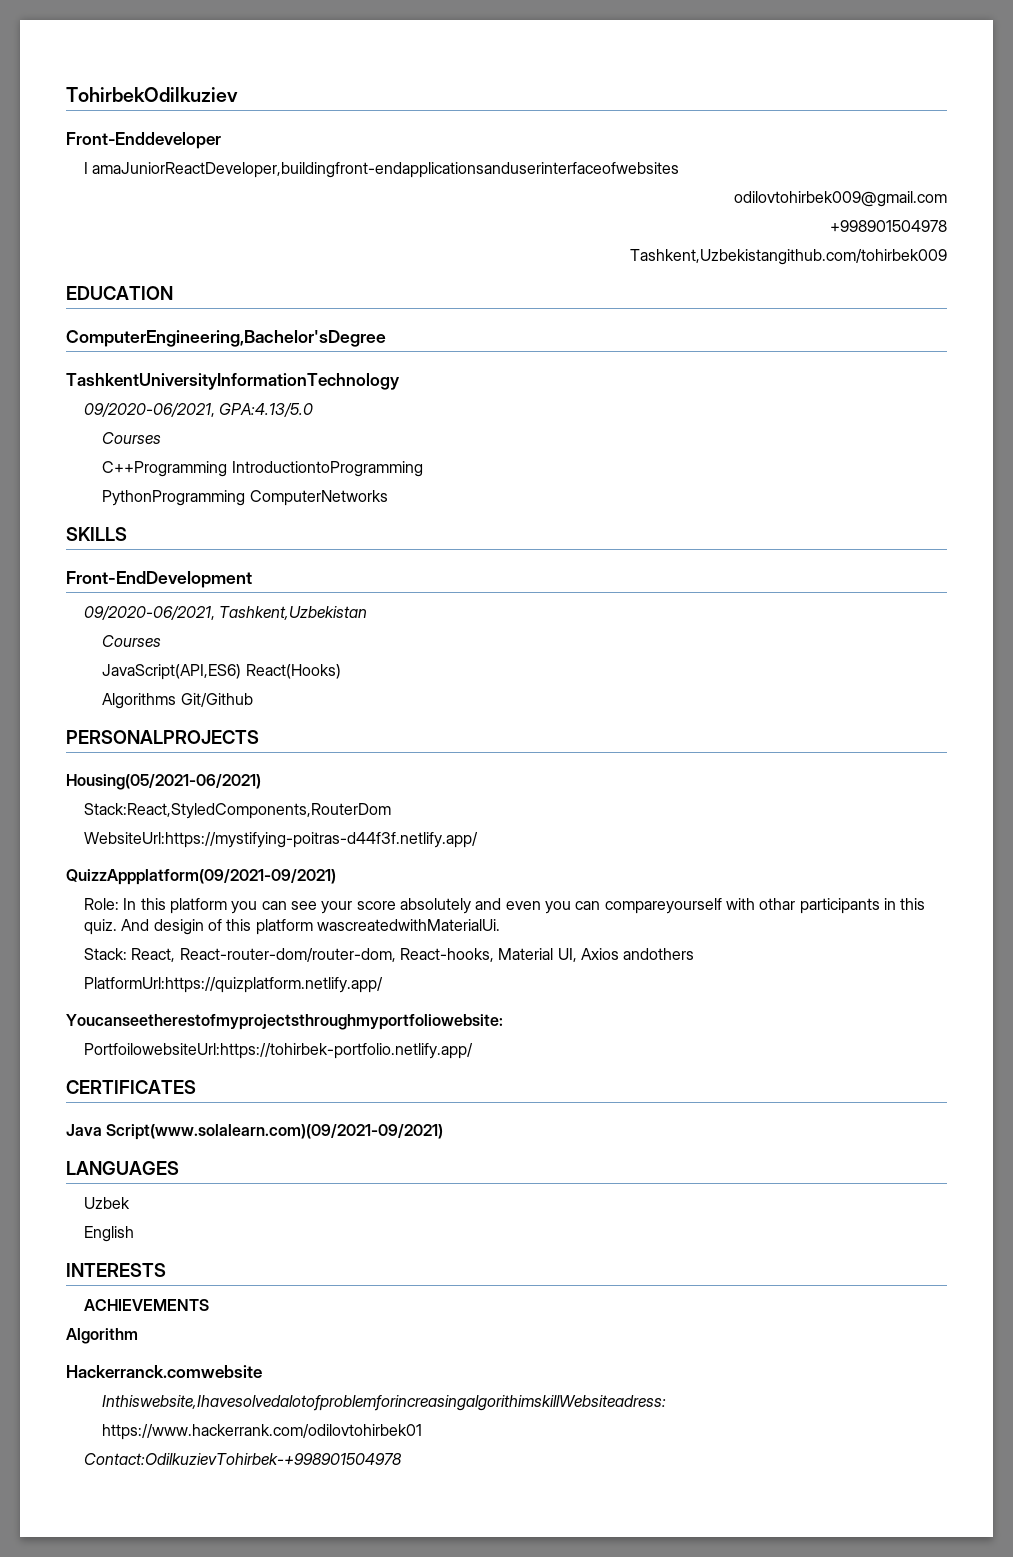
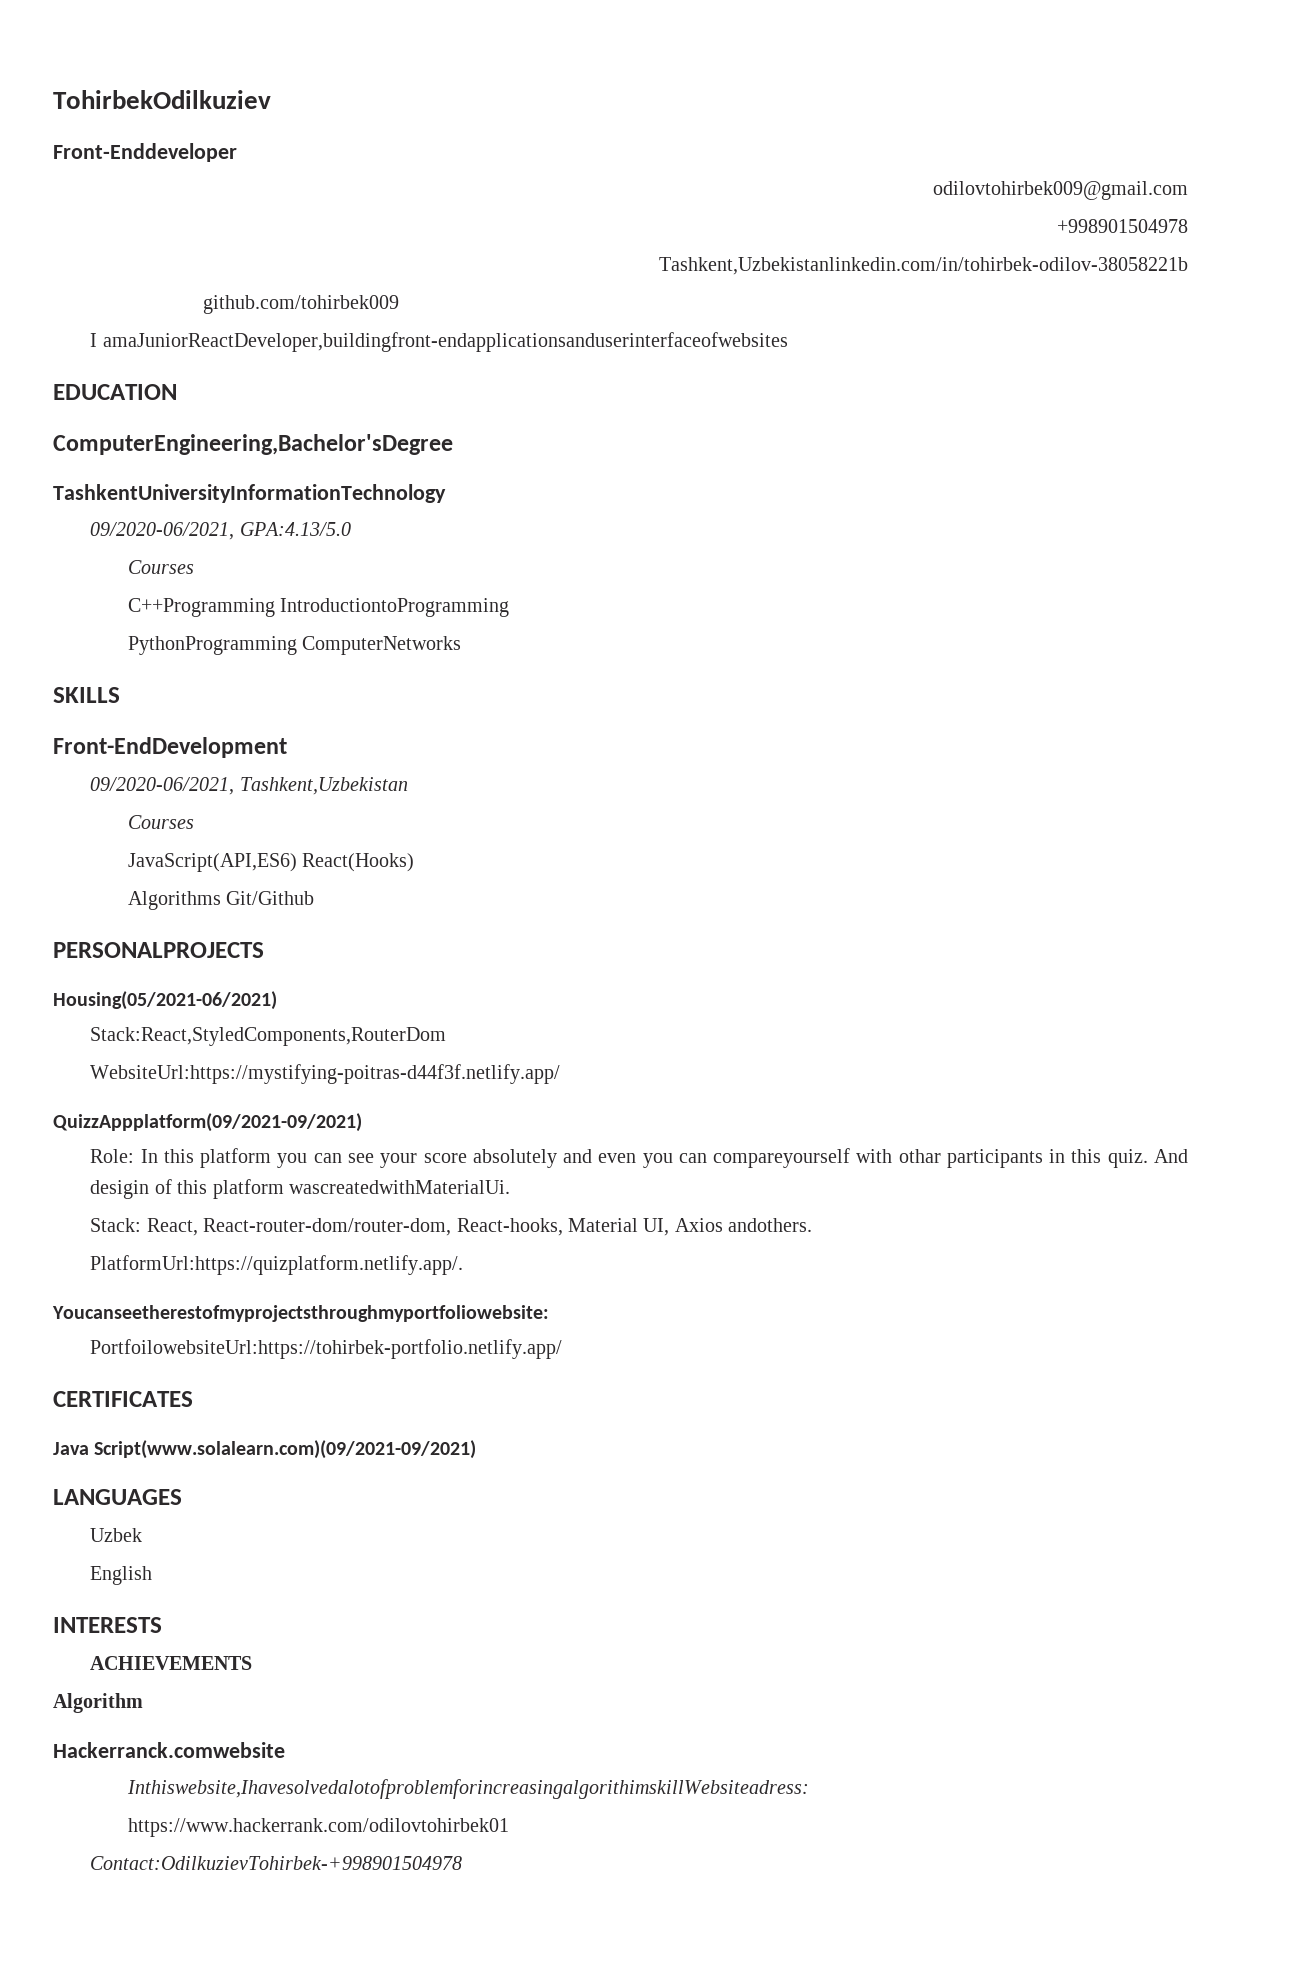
[84,162,680,178] // I amaJuniorReactDeveloper,buildingfront-endapplicationsanduserinterfaceofwebsites -> (237, 152) none
[630,249,947,265] Tashkent,Uzbekistangithub.com/tohirbek009 -> [659,257,1188,275] [202,295,399,314] [90,332,788,352] Tashkent,Uzbekistanlinkedin.com/in/tohirbek-odilov-38058221b // github.com/tohirbek009 // I amaJuniorReactDeveloper,buildingfront-endapplicationsanduserinterfaceofwebsites
[623,948,695,960] [84,977,384,993] andothers // PlatformUrl:https://quizplatform.netlify.app/ -> [728,1218,813,1232] [90,1255,464,1275] andothers. // PlatformUrl:https://quizplatform.netlify.app/.

